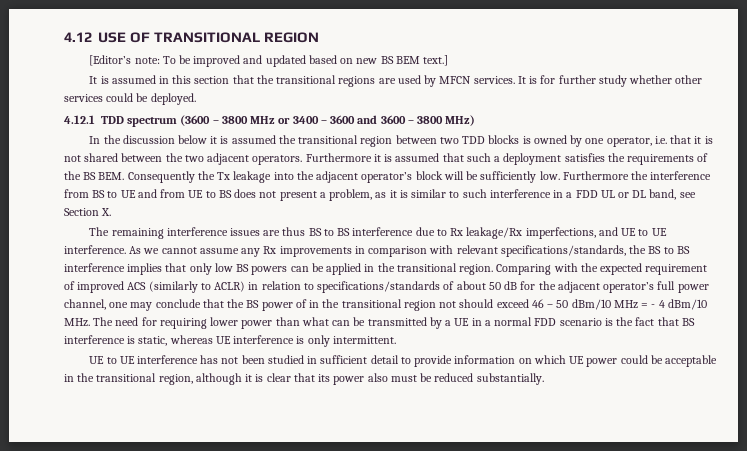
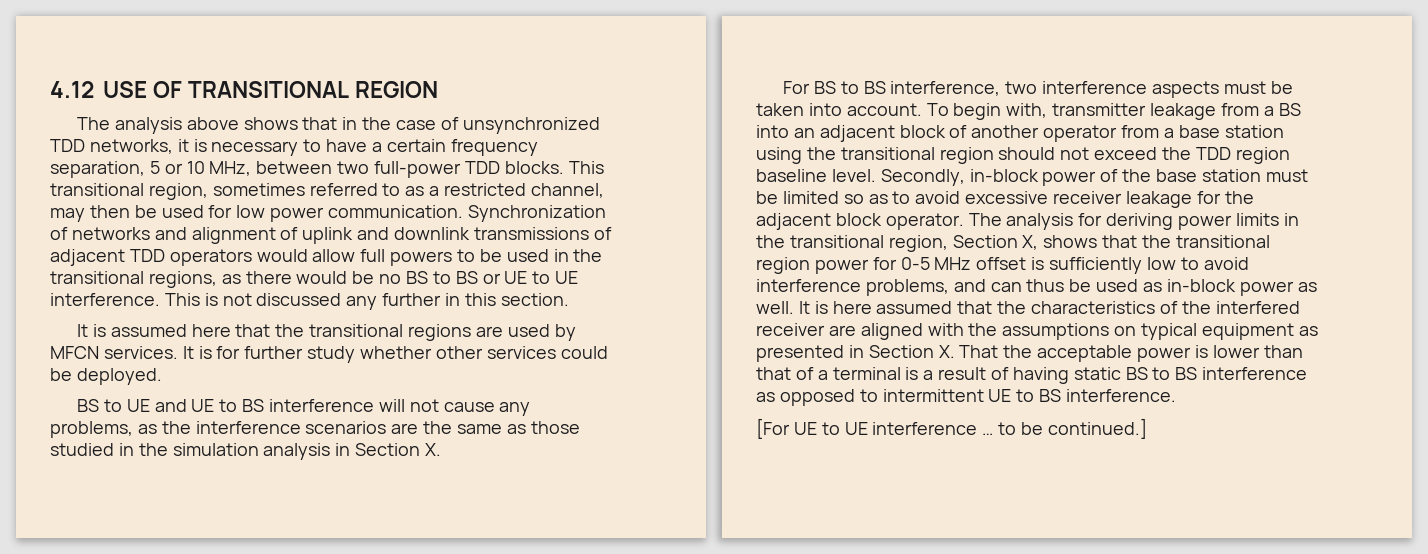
[89,55,449,67] [Editor’s note: To be improved and updated based on new BS BEM text.] -> [76,117,600,134] [50,139,538,156] [50,161,604,178] [50,183,604,200] [50,205,606,222] [50,227,612,244] [50,249,603,266] [50,271,579,288] [50,293,569,310] The analysis above shows that in the case of unsynchronized TDD networks, it is necessary to have a certain frequency separation, 5 or 10 MHz, between two full-power TDD blocks. This transitional region, sometimes referred to as a restricted channel, may then be used for low power communication. Synchronization of networks and alignment of uplink and downlink transmissions of adjacent TDD operators would allow full powers to be used in the transitional regions, as there would be no BS to BS or UE to UE interference. This is not discussed any further in this section.
[159,75,230,84] in this section -> [191,324,231,337] here
[64,115,476,127] [89,135,713,147] [64,153,709,165] [64,171,712,183] [64,189,89,198] 4.12.1 TDD spectrum (3600 – 3800 MHz or 3400 – 3600 and 3600 – 3800 MHz) // In the discussion below it is assumed the transitional region between two TDD blocks is owned by one operator, i.e. that it is not shared between the two adjacent operators. Furthermore it is assumed that such a deployment satisfies the requirements of the BS BEM. Consequently the Tx leakage into the adjacent operator’s block will be sufficiently low. Furthermore the interference from -> (162, 376) none
[160,189,696,201] [64,208,112,216] [89,227,667,239] [64,245,690,257] [64,263,708,275] [64,281,709,293] [64,299,707,311] [64,317,695,329] [64,335,396,347] [89,355,718,367] [64,373,544,385] from UE to BS does not present a problem, as it is similar to such interference in a FDD UL or DL band, see Section X. // The remaining interference issues are thus BS to BS interference due to Rx leakage/Rx imperfections, and UE to UE interference. As we cannot assume any Rx improvements in comparison with relevant specifications/standards, the BS to BS interference implies that only low BS powers can be applied in the transitional region. Comparing with the expected requirement of improved ACS (similarly to ACLR) in relation to specifications/standards of about 50 dB for the adjacent operator’s full power channel, one may conclude that the BS power of in the transitional region not should exceed 46 – 50 dBm/10 MHz = - 4 dBm/10 MHz. The need for requiring lower power than what can be transmitted by a UE in a normal FDD scenario is the fact that BS interference is static, whereas UE interference is only intermittent. // UE to UE interference has not been studied in sufficient detail to provide information on which UE power could be acceptable in the transitional region, although it is clear that its power also must be reduced substantially. -> [191,399,531,416] [50,421,580,438] [50,443,442,460] [782,81,1293,98] [756,103,1301,120] [756,125,1284,142] [756,147,1290,164] [756,169,1308,186] [756,191,1254,208] [756,213,1299,230] [756,235,1270,252] [756,257,1249,274] [756,279,1317,296] [756,301,1300,314] [756,323,1318,340] [756,345,1303,362] [756,367,1308,384] [756,389,1177,406] [756,418,1147,439] UE to BS interference will not cause any problems, as the interference scenarios are the same as those studied in the simulation analysis in Section X. // For BS to BS interference, two interference aspects must be taken into account. To begin with, transmitter leakage from a BS into an adjacent block of another operator from a base station using the transitional region should not exceed the TDD region baseline level. Secondly, in-block power of the base station must be limited so as to avoid excessive receiver leakage for the adjacent block operator. The analysis for deriving power limits in the transitional region, Section X, shows that the transitional region power for 0-5 MHz offset is sufficiently low to avoid interference problems, and can thus be used as in-block power as well. It is here assumed that the characteristics of the interfered receiver are aligned with the assumptions on typical equipment as presented in Section X. That the acceptable power is lower than that of a terminal is a result of having static BS to BS interference as opposed to intermittent UE to BS interference. // [For UE to UE interference … to be continued.]

